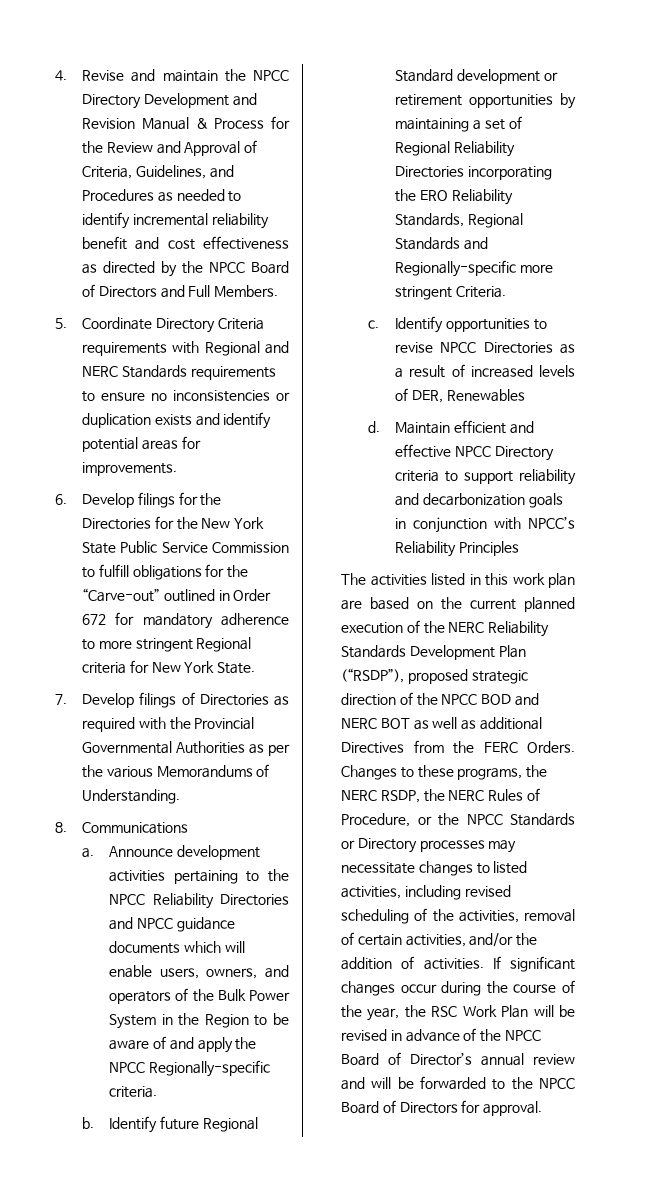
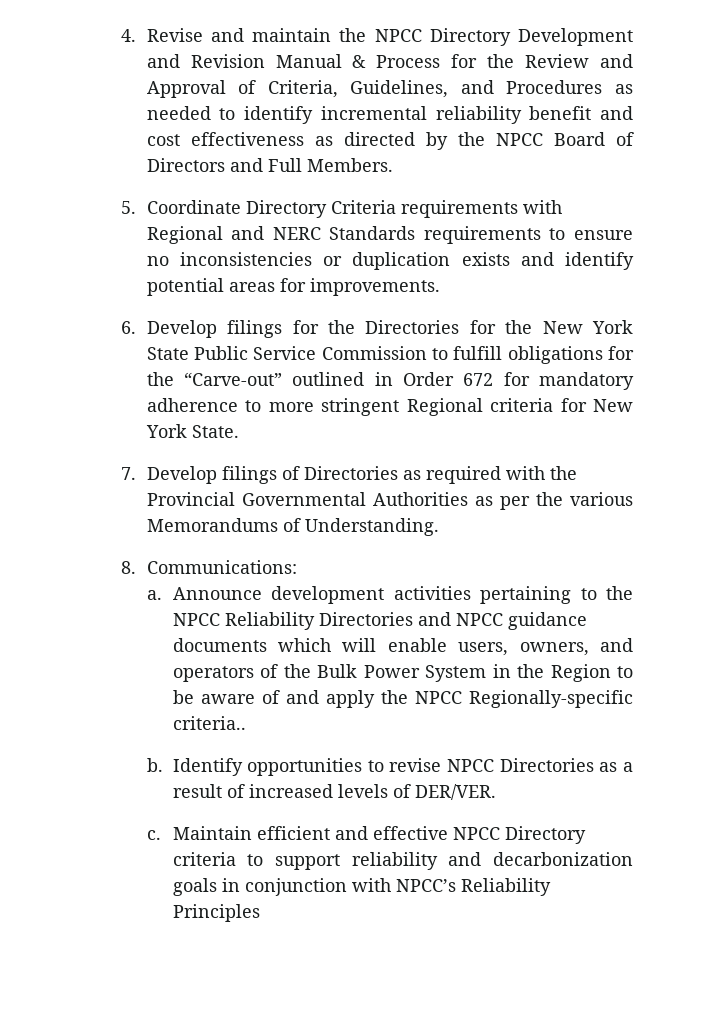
[82,822,189,834] Communications -> [146,560,297,574] Communications:
[109,1086,158,1098] [82,1116,258,1133] [395,69,558,84] [395,93,576,109] [395,116,522,132] [395,141,515,157] [395,166,552,180] [395,189,513,205] [395,213,523,228] [395,237,488,250] [395,260,553,277] [395,286,506,300] [368,320,380,329] criteria. // b. Identify future Regional Standard development or retirement opportunities by maintaining a set of Regional Reliability Directories incorporating the ERO Reliability Standards, Regional Standards and Regionally-specific more stringent Criteria. // c. -> [172,716,246,730] [146,758,163,772] criteria.. // b.
[411,389,525,403] [368,421,381,433] DER, Renewables // d. -> [414,784,496,800] [146,830,161,840] DER/VER. // c.
[341,573,575,588] [341,597,575,612] [341,620,550,637] [341,645,526,660] [341,668,528,684] [341,692,539,706] [341,717,542,730] [341,740,575,754] [341,765,548,780] [341,788,540,803] [341,813,575,827] [341,838,517,853] [341,861,528,876] [341,885,511,900] [341,908,575,924] [341,932,538,947] [341,956,575,972] [341,980,575,996] [341,1005,575,1021] [341,1028,541,1042] [341,1052,575,1066] [341,1076,575,1090] [341,1100,543,1116] // The activities listed in this work plan are based on the current planned execution of the NERC Reliability Standards Development Plan (“RSDP”), proposed strategic direction of the NPCC BOD and NERC BOT as well as additional Directives from the FERC Orders. Changes to these programs, the NERC RSDP, the NERC Rules of Procedure, or the NPCC Standards or Directory processes may necessitate changes to listed activities, including revised scheduling of the activities, removal of certain activities, and/or the addition of activities. If significant changes occur during the course of the year, the RSC Work Plan will be revised in advance of the NPCC Board of Director’s annual review and will be forwarded to the NPCC Board of Directors for approval. -> (260, 913) none

